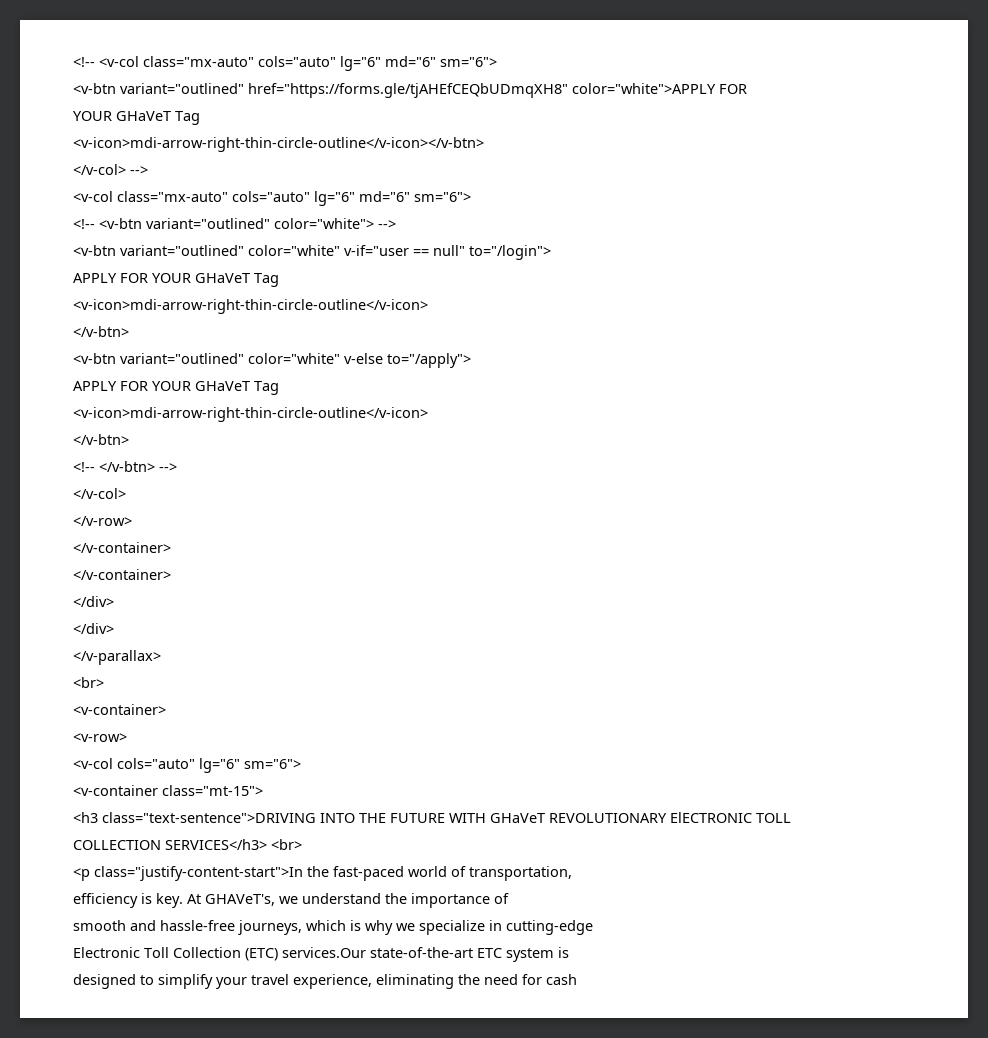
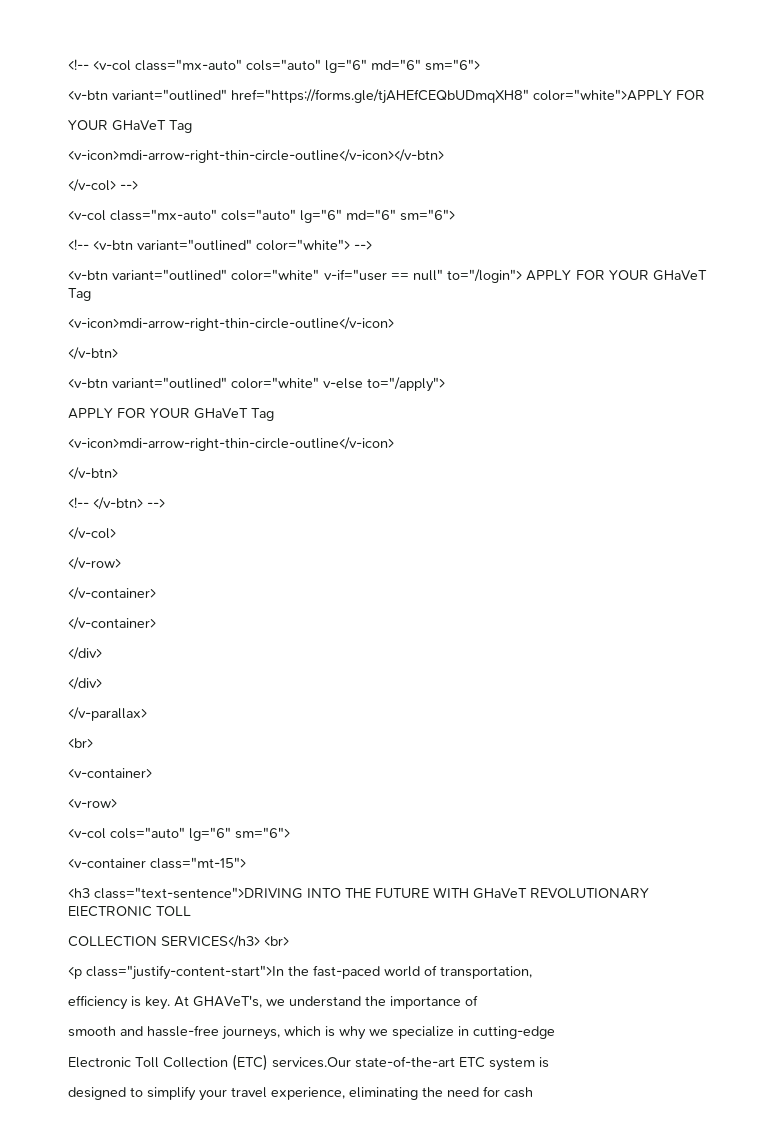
(551, 252) // -> (523, 276) none

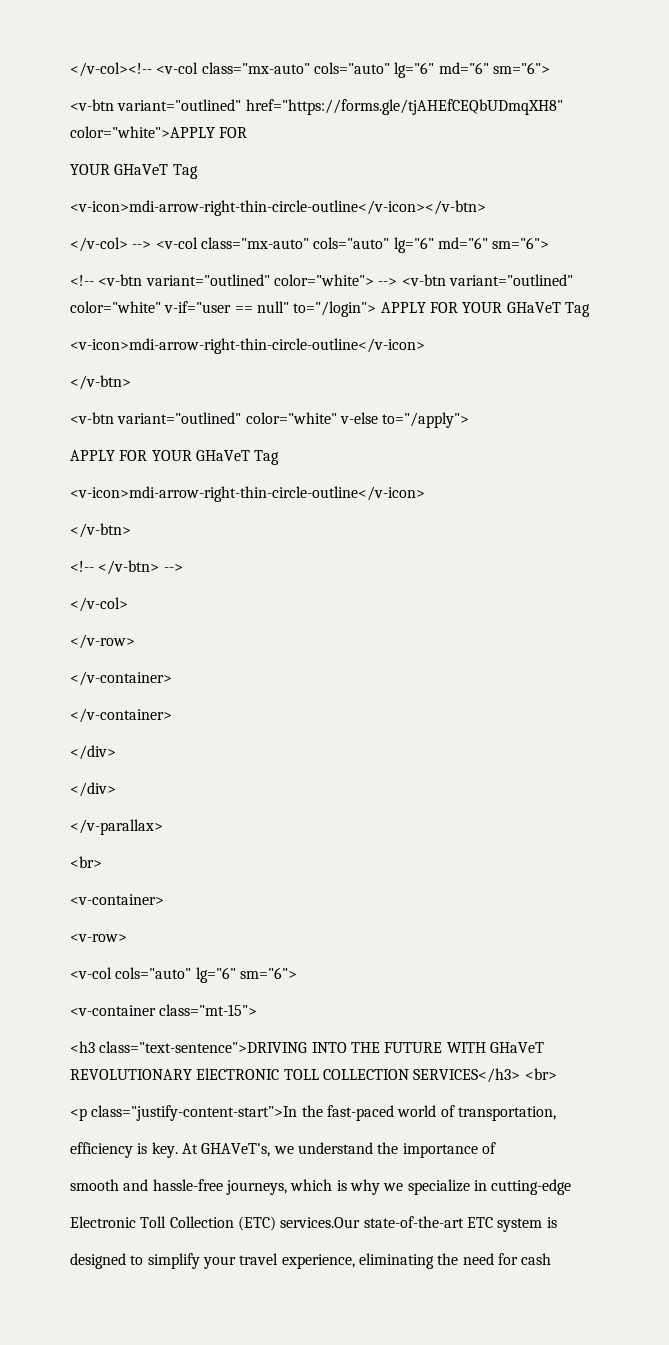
[68,59,89,70] <!-- -> [70,62,152,77] </v-col><!--
(138, 185) // -> (152, 245) none
(372, 245) // -> (398, 282) none
(191, 911) // -> (319, 1074) none

